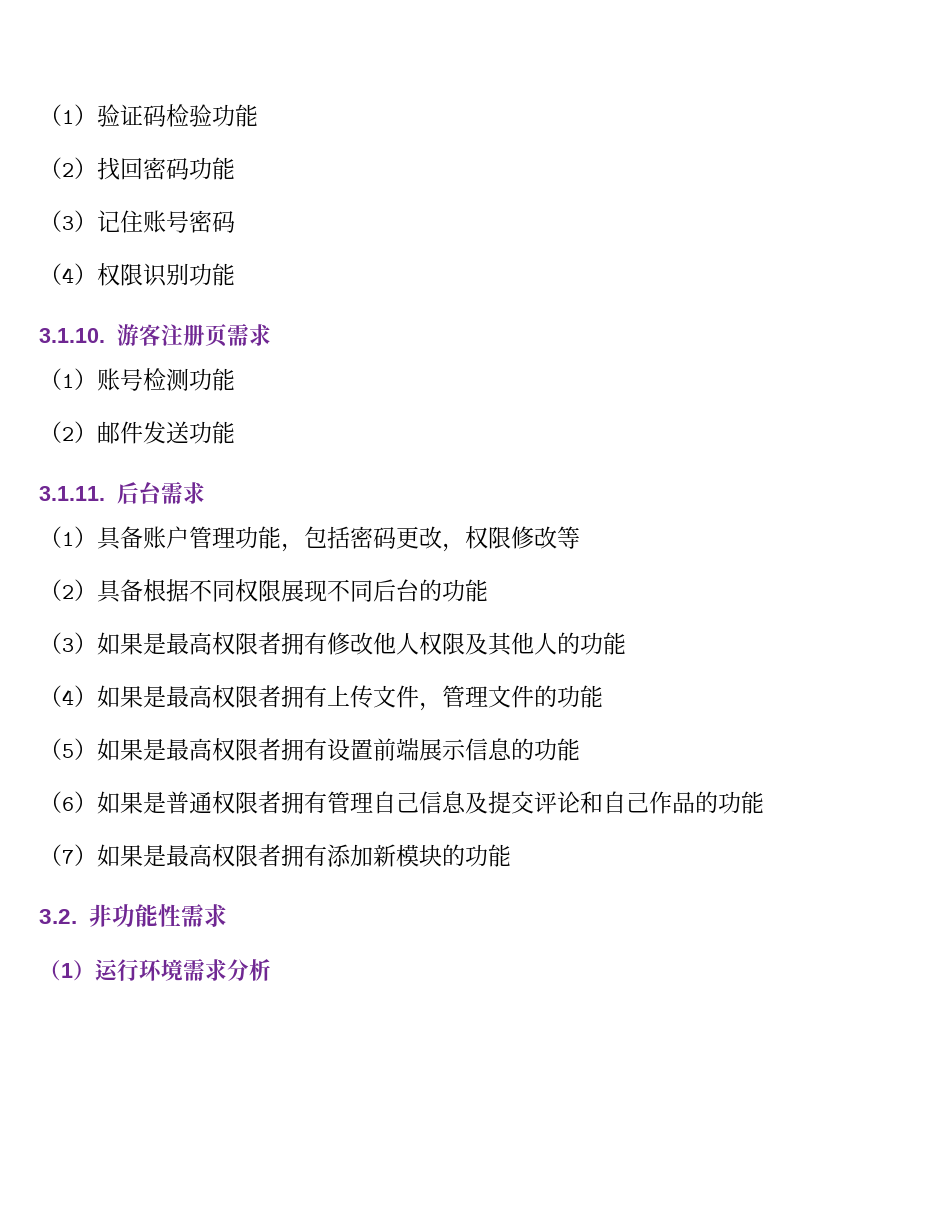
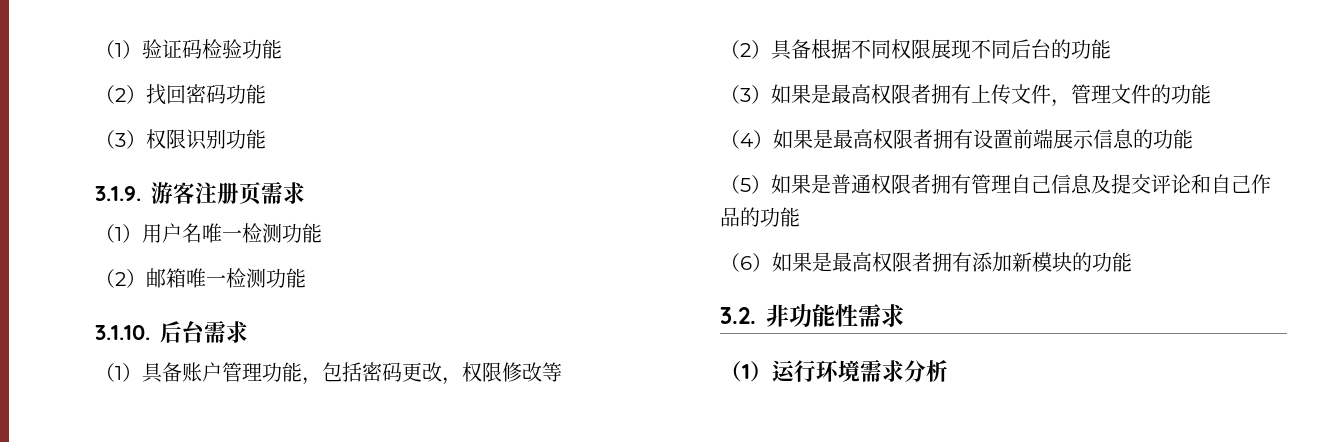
[97,210,235,233] [39,263,97,285] 记住账号密码 // （4） -> (146, 139) none
[39,328,105,343] 3.1.10. -> [95,186,141,201] 3.1.9.
[97,368,143,391] 账号 -> [142,223,242,243] 用户名唯一
[120,421,235,444] [39,486,105,501] 件发送功能 // 3.1.11. -> [166,268,306,288] [95,325,150,340] 箱唯一检测功能 // 3.1.10.
[327,632,626,656] [39,685,327,708] 修改他人权限及其他人的功能 // （4）如果是最高权限者拥有 -> (971, 94) none
[62,744,74,758] 5 -> [740,133,753,147] 4
[62,797,74,811] 6 -> [740,178,751,192] 5
[62,850,74,864] 7 -> [740,256,752,270] 6

